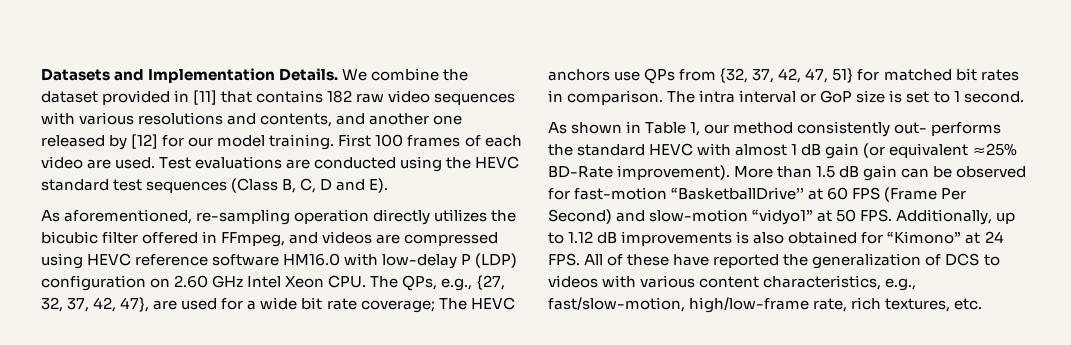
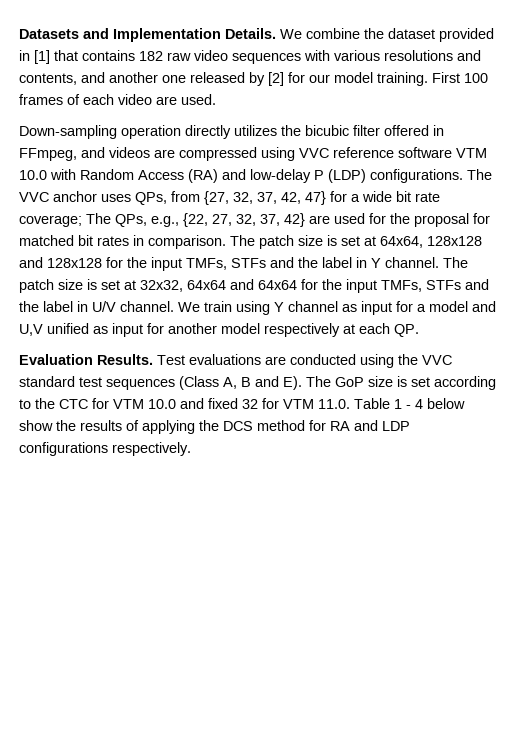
[193,90,218,105] [11] -> [34,50,50,64] [1]
[131,134,159,149] [12] -> [268,72,284,86] [2]
[159,156,520,172] [41,178,389,193] [41,209,291,225] Test evaluations are conducted using the HEVC standard test sequences (Class B, C, D and E). // As aforementioned, re-sampling -> [19,125,117,139] // Down-sampling
[87,253,132,266] HEVC -> [299,148,329,158] VVC
[283,253,518,269] [41,275,473,291] HM16.0 with low-delay P (LDP) configuration on 2.60 GHz Intel Xeon CPU. The QPs, e.g., -> [456,148,487,158] [19,169,492,183] [19,191,200,205] VTM 10.0 with Random Access (RA) and low-delay P (LDP) configurations. The VVC anchor uses QPs, from
[120,297,218,312] 47}, are used -> [305,191,326,205] 47}
[470,297,515,310] [548,68,854,84] HEVC anchors use QPs from {32, 37, 42, 47, 51} -> [115,213,469,227] QPs, e.g., {22, 27, 32, 37, 42} are used for the proposal
[699,90,1024,103] [548,121,1002,137] [548,143,1017,159] [548,165,1027,181] [548,187,967,202] [548,209,1016,225] [548,231,1004,246] [548,253,1000,269] [548,275,917,291] [548,297,983,313] intra interval or GoP size is set to 1 second. // As shown in Table 1, our method consistently out- performs the standard HEVC with almost 1 dB gain (or equivalent ≈25% BD-Rate improvement). More than 1.5 dB gain can be observed for fast-motion “BasketballDrive’’ at 60 FPS (Frame Per Second) and slow-motion “vidyo1” at 50 FPS. Additionally, up to 1.12 dB improvements is also obtained for “Kimono” at 24 FPS. All of these have reported the generalization of DCS to videos with various content characteristics, e.g., fast/slow-motion, high/low-frame rate, rich textures, etc. -> [259,235,482,249] [19,257,468,271] [19,279,489,293] [19,301,496,315] [19,323,419,337] [19,354,452,368] [19,376,496,390] [19,398,465,409] [19,420,410,434] [19,442,191,456] patch size is set at 64x64, 128x128 and 128x128 for the input TMFs, STFs and the label in Y channel. The patch size is set at 32x32, 64x64 and 64x64 for the input TMFs, STFs and the label in U/V channel. We train using Y channel as input for a model and U,V unified as input for another model respectively at each QP. // Evaluation Results. Test evaluations are conducted using the VVC standard test sequences (Class A, B and E). The GoP size is set according to the CTC for VTM 10.0 and fixed 32 for VTM 11.0. Table 1 - 4 below show the results of applying the DCS method for RA and LDP configurations respectively.

